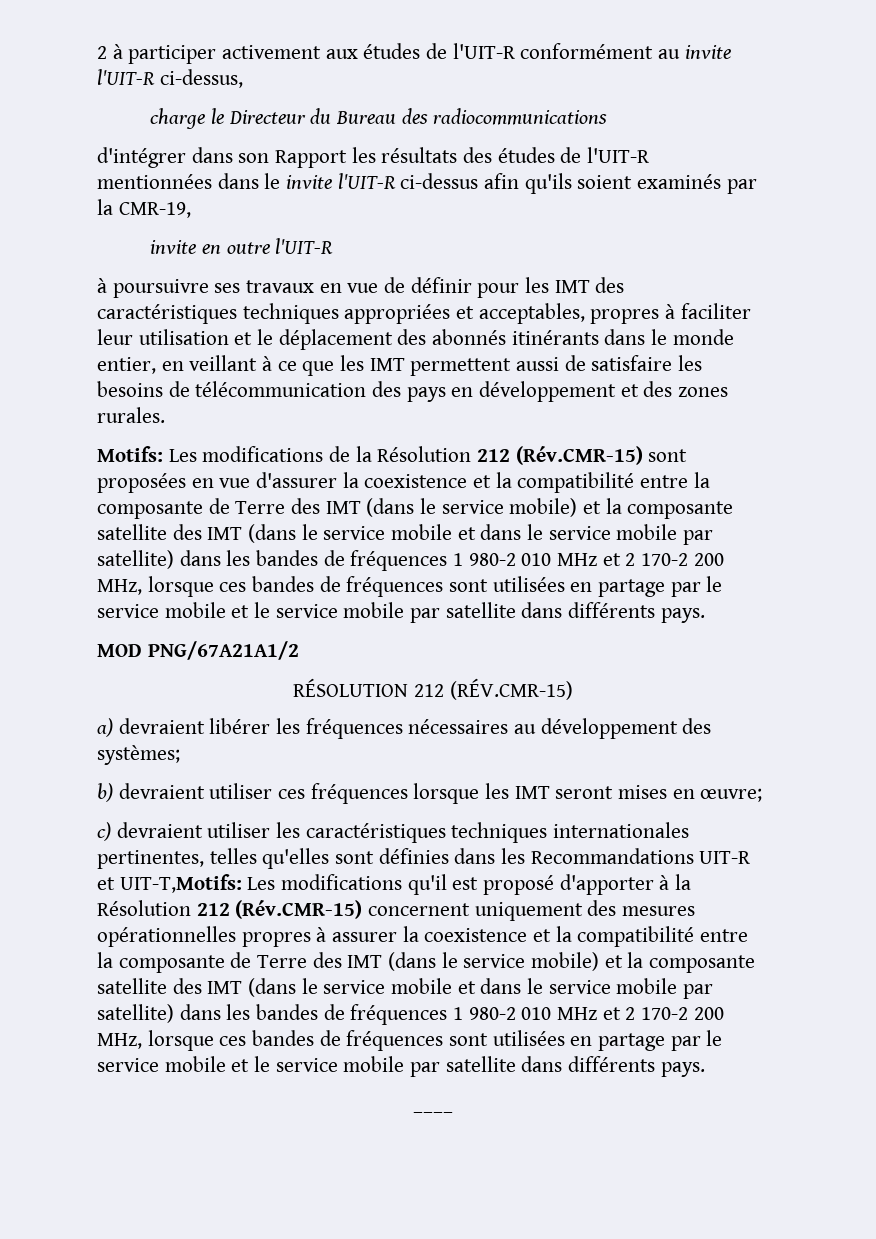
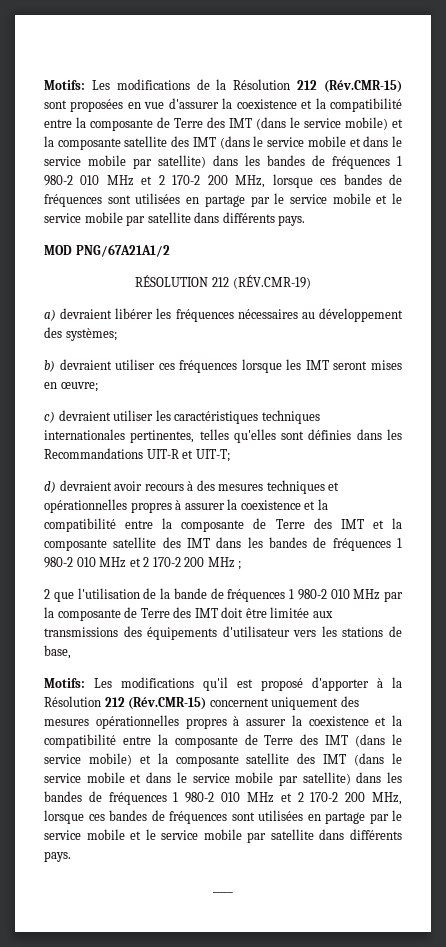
[97,43,731,64] [97,69,243,88] [150,108,608,129] [97,147,651,168] [97,173,757,194] [97,199,191,218] [150,238,334,254] [97,277,625,298] [97,303,751,324] [97,329,734,350] [97,355,703,376] [97,381,729,402] [97,407,165,423] 2 à participer activement aux études de l'UIT-R conformément au invite l'UIT-R ci-dessus, // charge le Directeur du Bureau des radiocommunications // d'intégrer dans son Rapport les résultats des études de l'UIT-R mentionnées dans le invite l'UIT-R ci-dessus afin qu'ils soient examinés par la CMR-19, // invite en outre l'UIT-R // à poursuivre ses travaux en vue de définir pour les IMT des caractéristiques techniques appropriées et acceptables, propres à faciliter leur utilisation et le déplacement des abonnés itinérants dans le monde entier, en veillant à ce que les IMT permettent aussi de satisfaire les besoins de télécommunication des pays en développement et des zones rurales. // -> (44, 85) none
[449,678,573,700] (RÉV.CMR-15) -> [232,275,311,289] (RÉV.CMR-19)
[119,874,242,893] UIT-T,Motifs: -> [195,449,230,462] [44,480,340,494] [44,499,328,513] [44,518,402,532] [44,537,402,551] [44,557,242,570] [44,588,403,602] [44,607,333,621] [44,626,402,640] [44,645,71,659] [44,678,85,688] UIT-T; // d) devraient avoir recours à des mesures techniques et opérationnelles propres à assurer la coexistence et la compatibilité entre la composante de Terre des IMT et la composante satellite des IMT dans les bandes de fréquences 1 980-2 010 MHz et 2 170-2 200 MHz ; // 2 que l'utilisation de la bande de fréquences 1 980-2 010 MHz par la composante de Terre des IMT doit être limitée aux transmissions des équipements d'utilisateur vers les stations de base, // Motifs:

